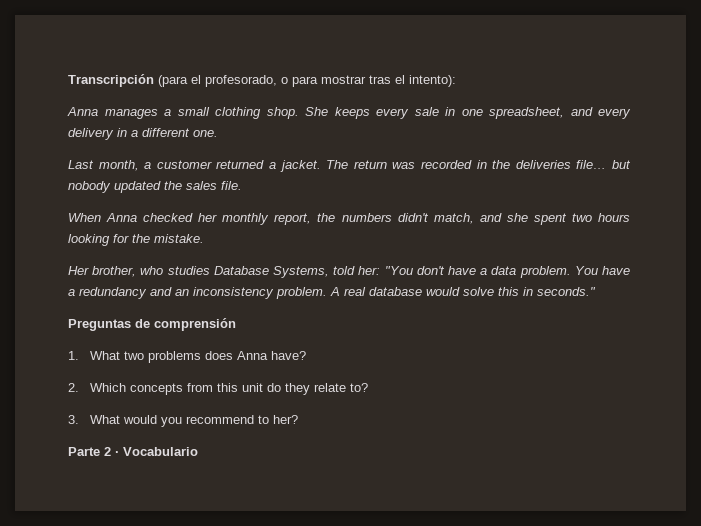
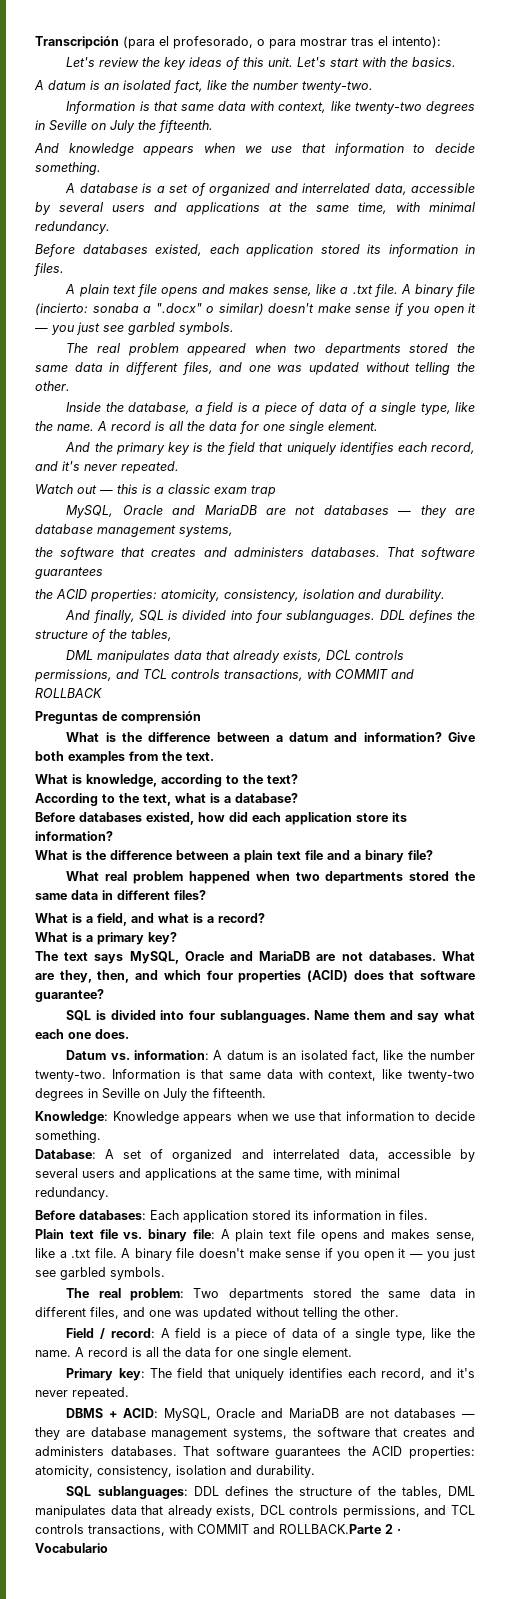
[67,107,631,119] [68,128,218,140] [68,160,632,172] [68,181,242,193] [68,213,630,225] [68,234,204,246] [68,266,630,278] [68,287,596,299] [68,318,236,331] [68,351,307,363] [68,383,369,395] [68,415,299,427] [68,447,100,456] Anna manages a small clothing shop. She keeps every sale in one spreadsheet, and every delivery in a different one. // Last month, a customer returned a jacket. The return was recorded in the deliveries file… but nobody updated the sales file. // When Anna checked her monthly report, the numbers didn't match, and she spent two hours looking for the mistake. // Her brother, who studies Database Systems, told her: "You don't have a data problem. You have a redundancy and an inconsistency problem. A real database would solve this in seconds." // Preguntas de comprensión // 1. What two problems does Anna have? // 2. Which concepts from this unit do they relate to? // 3. What would you recommend to her? // Parte -> [66,57,457,70] [34,80,373,93] [66,101,476,114] [35,120,213,133] [34,143,476,156] [35,162,101,175] [65,183,475,196] [35,202,475,215] [35,221,110,234] [35,244,475,257] [33,263,64,276] [65,284,475,297] [35,303,476,316] [35,322,234,335] [66,343,475,356] [35,362,475,375] [35,381,70,391] [66,402,476,415] [35,421,378,434] [65,442,475,455] [35,461,179,474] [35,484,276,497] [66,505,476,518] [35,524,233,537] [35,547,475,560] [35,567,103,579] [35,589,445,602] [65,610,475,623] [35,629,172,642] [66,650,405,663] [34,669,414,682] [35,688,102,698] [35,711,201,724] [66,732,475,742] [35,751,214,764] [35,774,298,787] [35,793,298,806] [35,812,407,825] [35,831,113,841] [35,850,433,863] [66,871,475,884] [35,890,206,900] [35,913,265,926] [35,932,177,945] [35,951,475,964] [35,970,475,983] [35,989,104,1002] [66,1010,476,1023] [35,1029,129,1039] [66,1050,476,1062] [35,1069,475,1082] [35,1088,266,1101] [35,1111,475,1124] [35,1130,101,1143] [35,1149,475,1162] [35,1168,400,1181] [35,1187,109,1200] [35,1210,428,1223] [35,1229,476,1242] [35,1248,475,1261] [35,1267,165,1280] [66,1288,475,1301] [35,1307,399,1320] [66,1328,475,1341] [35,1347,352,1360] [66,1368,475,1381] [35,1387,129,1400] [66,1408,475,1421] [35,1427,475,1440] [35,1446,475,1459] [35,1465,315,1478] [66,1486,476,1499] [35,1505,475,1518] [35,1524,381,1536] Let's review the key ideas of this unit. Let's start with the basics. // A datum is an isolated fact, like the number twenty-two. // Information is that same data with context, like twenty-two degrees in Seville on July the fifteenth. // And knowledge appears when we use that information to decide something. // A database is a set of organized and interrelated data, accessible by several users and applications at the same time, with minimal redundancy. // Before databases existed, each application stored its information in files. // A plain text file opens and makes sense, like a .txt file. A binary file (incierto: sonaba a ".docx" o similar) doesn't make sense if you open it — you just see garbled symbols. // The real problem appeared when two departments stored the same data in different files, and one was updated without telling the other. // Inside the database, a field is a piece of data of a single type, like the name. A record is all the data for one single element. // And the primary key is the field that uniquely identifies each record, and it's never repeated. // Watch out — this is a classic exam trap // MySQL, Oracle and MariaDB are not databases — they are database management systems, // the software that creates and administers databases. That software guarantees // the ACID properties: atomicity, consistency, isolation and durability. // And finally, SQL is divided into four sublanguages. DDL defines the structure of the tables, // DML manipulates data that already exists, DCL controls permissions, and TCL controls transactions, with COMMIT and ROLLBACK // Preguntas de comprensión // What is the difference between a datum and information? Give both examples from the text. // What is knowledge, according to the text? // According to the text, what is a database? // Before databases existed, how did each application store its information? // What is the difference between a plain text file and a binary file? // What real problem happened when two departments stored the same data in different files? // What is a field, and what is a record? // What is a primary key? // The text says MySQL, Oracle and MariaDB are not databases. What are they, then, and which four properties (ACID) does that software guarantee? // SQL is divided into four sublanguages. Name them and say what each one does. // Datum vs. information: A datum is an isolated fact, like the number twenty-two. Information is that same data with context, like twenty-two degrees in Seville on July the fifteenth. // Knowledge: Knowledge appears when we use that information to decide something. // Database: A set of organized and interrelated data, accessible by several users and applications at the same time, with minimal redundancy. // Before databases: Each application stored its information in files. // Plain text file vs. binary file: A plain text file opens and makes sense, like a .txt file. A binary file doesn't make sense if you open it — you just see garbled symbols. // The real problem: Two departments stored the same data in different files, and one was updated without telling the other. // Field / record: A field is a piece of data of a single type, like the name. A record is all the data for one single element. // Primary key: The field that uniquely identifies each record, and it's never repeated. // DBMS + ACID: MySQL, Oracle and MariaDB are not databases — they are database management systems, the software that creates and administers databases. That software guarantees the ACID properties: atomicity, consistency, isolation and durability. // SQL sublanguages: DDL defines the structure of the tables, DML manipulates data that already exists, DCL controls permissions, and TCL controls transactions, with COMMIT and ROLLBACK.Parte

